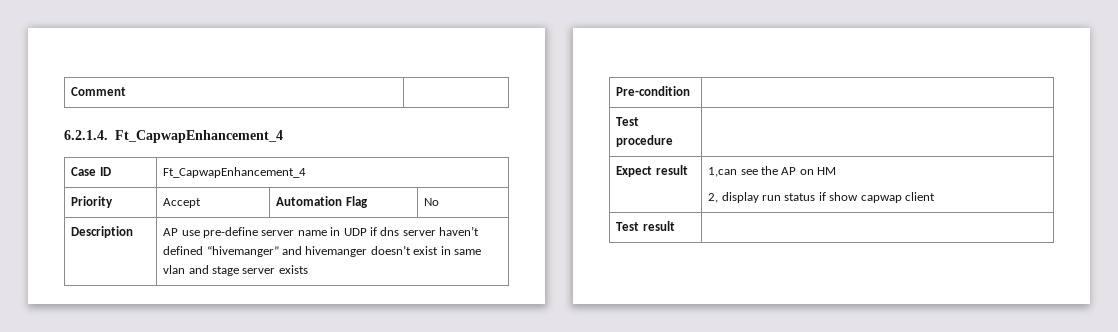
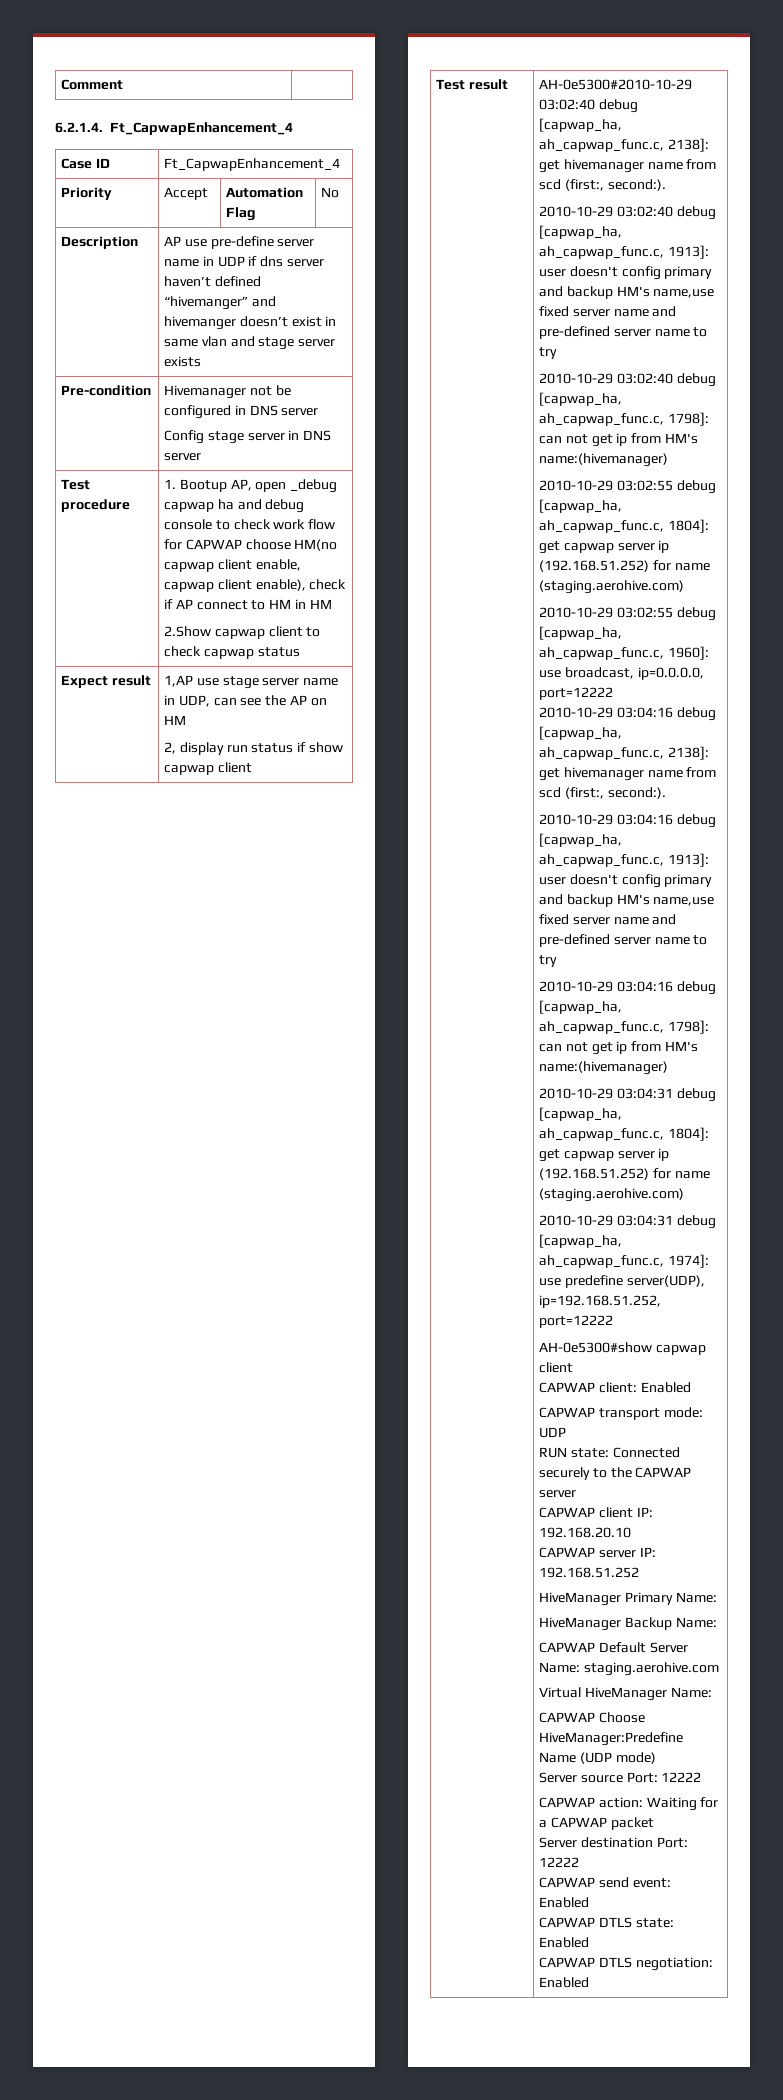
[616,117,640,126] [616,135,674,147] [616,165,688,177] [708,167,738,177] // Test procedure | // Expect result | 1,can -> [164,385,291,399] [164,405,319,419] [164,430,332,444] [164,453,202,461] [61,479,91,490] [61,499,131,512] [164,479,338,493] [164,499,305,513] [164,519,336,530] [164,539,338,551] [164,559,301,572] [164,579,347,592] [164,599,332,610] [164,626,321,639] [164,646,300,659] [61,675,151,688] [164,675,339,689] [164,695,237,707] Hivemanager not be configured in DNS server // Config stage server in DNS server // Test procedure | 1. Bootup AP, open _debug capwap ha and debug console to check work flow for CAPWAP choose HM(no capwap client enable, capwap client enable), check if AP connect to HM in HM // 2.Show capwap client to check capwap status // Expect result | 1,AP use stage server name in UDP, can
(675, 226) none -> [539,79,693,90] [539,99,638,113] [539,118,623,132] [539,138,709,152] [539,159,717,173] [539,179,666,191] [539,206,716,220] [539,225,623,239] [539,245,709,259] [539,266,713,280] [539,286,715,299] [539,306,677,317] [539,326,708,339] [539,347,558,359] [539,373,716,387] [539,392,623,406] [539,412,709,426] [539,433,698,447] [539,453,669,467] [539,480,716,494] [539,499,623,513] [539,519,709,533] [539,540,670,554] [539,560,710,572] [539,580,685,594] [539,607,716,621] [539,626,623,640] [539,646,709,660] [539,667,704,680] [539,687,614,700] [539,707,716,721] [539,726,623,740] [539,746,709,760] [539,767,717,781] [539,787,666,799] [539,814,716,828] [539,833,623,847] [539,853,709,867] [539,874,713,888] [539,894,715,907] [539,914,677,925] [539,934,708,947] [539,955,558,967] [539,981,716,995] [539,1000,623,1014] [539,1020,709,1034] [539,1041,698,1055] [539,1061,669,1075] [539,1088,716,1102] [539,1107,623,1121] [539,1127,709,1141] [539,1148,670,1162] [539,1168,710,1180] [539,1188,685,1202] [539,1215,716,1229] [539,1234,623,1248] [539,1254,709,1268] [539,1275,705,1288] [539,1295,662,1308] [539,1315,614,1328] [539,1342,706,1355] [539,1362,574,1373] [539,1382,691,1393] [539,1407,703,1420] [539,1427,567,1438] [539,1447,680,1458] [539,1467,692,1480] [539,1490,577,1498] [539,1507,653,1518] [539,1527,632,1538] [539,1547,656,1558] [539,1567,640,1578] [539,1592,717,1606] [539,1617,717,1631] [539,1642,688,1653] [539,1662,719,1676] [539,1687,712,1701] [539,1712,645,1723] [539,1732,684,1746] [539,1752,656,1764] [539,1772,702,1783] [539,1797,719,1811] [539,1817,654,1830] [539,1837,688,1848] [539,1857,580,1867] [539,1877,671,1888] [539,1897,590,1908] [539,1917,674,1928] [539,1937,590,1948] [539,1957,713,1971] [539,1977,590,1988] AH-0e5300#2010-10-29 03:02:40 debug [capwap_ha, ah_capwap_func.c, 2138]: get hivemanager name from scd (first:, second:). // 2010-10-29 03:02:40 debug [capwap_ha, ah_capwap_func.c, 1913]: user doesn't config primary and backup HM's name,use fixed server name and pre-defined server name to try // 2010-10-29 03:02:40 debug [capwap_ha, ah_capwap_func.c, 1798]: can not get ip from HM's name:(hivemanager) // 2010-10-29 03:02:55 debug [capwap_ha, ah_capwap_func.c, 1804]: get capwap server ip (192.168.51.252) for name (staging.aerohive.com) // 2010-10-29 03:02:55 debug [capwap_ha, ah_capwap_func.c, 1960]: use broadcast, ip=0.0.0.0, port=12222 // 2010-10-29 03:04:16 debug [capwap_ha, ah_capwap_func.c, 2138]: get hivemanager name from scd (first:, second:). // 2010-10-29 03:04:16 debug [capwap_ha, ah_capwap_func.c, 1913]: user doesn't config primary and backup HM's name,use fixed server name and pre-defined server name to try // 2010-10-29 03:04:16 debug [capwap_ha, ah_capwap_func.c, 1798]: can not get ip from HM's name:(hivemanager) // 2010-10-29 03:04:31 debug [capwap_ha, ah_capwap_func.c, 1804]: get capwap server ip (192.168.51.252) for name (staging.aerohive.com) // 2010-10-29 03:04:31 debug [capwap_ha, ah_capwap_func.c, 1974]: use predefine server(UDP), ip=192.168.51.252, port=12222 // AH-0e5300#show capwap client // CAPWAP client: Enabled // CAPWAP transport mode: UDP // RUN state: Connected securely to the CAPWAP server // CAPWAP client IP: 192.168.20.10 // CAPWAP server IP: 192.168.51.252 // HiveManager Primary Name: // HiveManager Backup Name: // CAPWAP Default Server Name: staging.aerohive.com // Virtual HiveManager Name: // CAPWAP Choose HiveManager:Predefine Name (UDP mode) // Server source Port: 12222 // CAPWAP action: Waiting for a CAPWAP packet // Server destination Port: 12222 // CAPWAP send event: Enabled // CAPWAP DTLS state: Enabled // CAPWAP DTLS negotiation: Enabled

